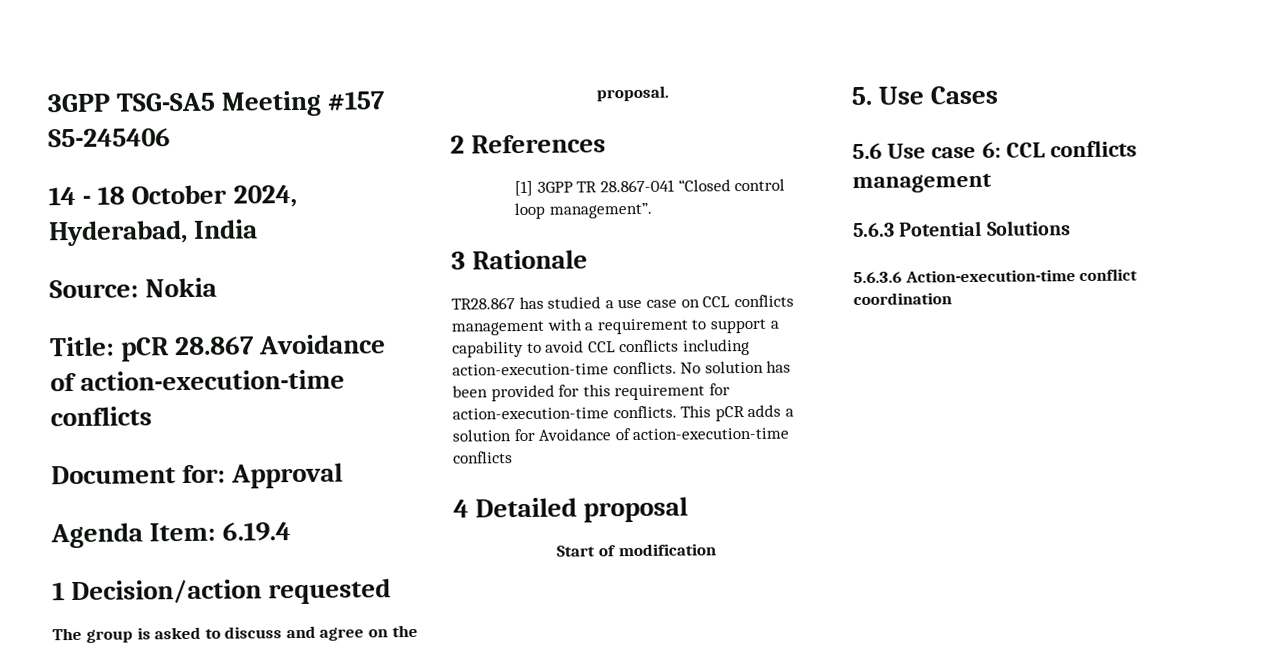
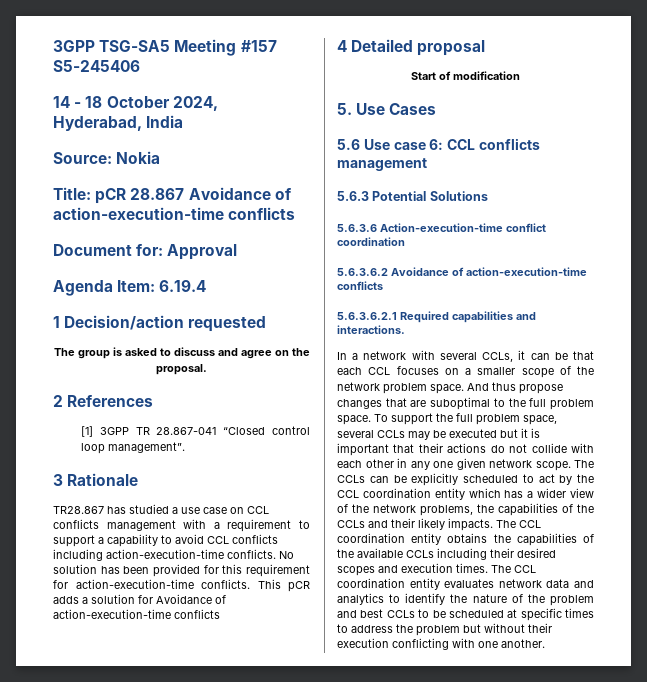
(952, 299) none -> [337,267,587,276] [337,281,383,290] [337,311,536,323] [337,325,405,334] [337,350,594,362] [337,366,594,378] [337,382,563,394] [337,397,594,410] [337,413,557,425] [337,428,540,440] [337,443,594,456] [337,458,594,471] [337,473,594,486] [337,488,594,500] [337,503,594,516] [337,518,541,531] [337,533,594,546] [337,548,556,560] [337,563,536,576] [337,578,594,590] [337,593,594,606] [337,608,594,621] [337,623,552,636] [337,638,545,650] // 5.6.3.6.2 Avoidance of action-execution-time conflicts // 5.6.3.6.2.1 Required capabilities and interactions. // In a network with several CCLs, it can be that each CCL focuses on a smaller scope of the network problem space. And thus propose changes that are suboptimal to the full problem space. To support the full problem space, several CCLs may be executed but it is important that their actions do not collide with each other in any one given network scope. The CCLs can be explicitly scheduled to act by the CCL coordination entity which has a wider view of the network problems, the capabilities of the CCLs and their likely impacts. The CCL coordination entity obtains the capabilities of the available CCLs including their desired scopes and execution times. The CCL coordination entity evaluates network data and analytics to identify the nature of the problem and best CCLs to be scheduled at specific times to address the problem but without their execution conflicting with one another.

